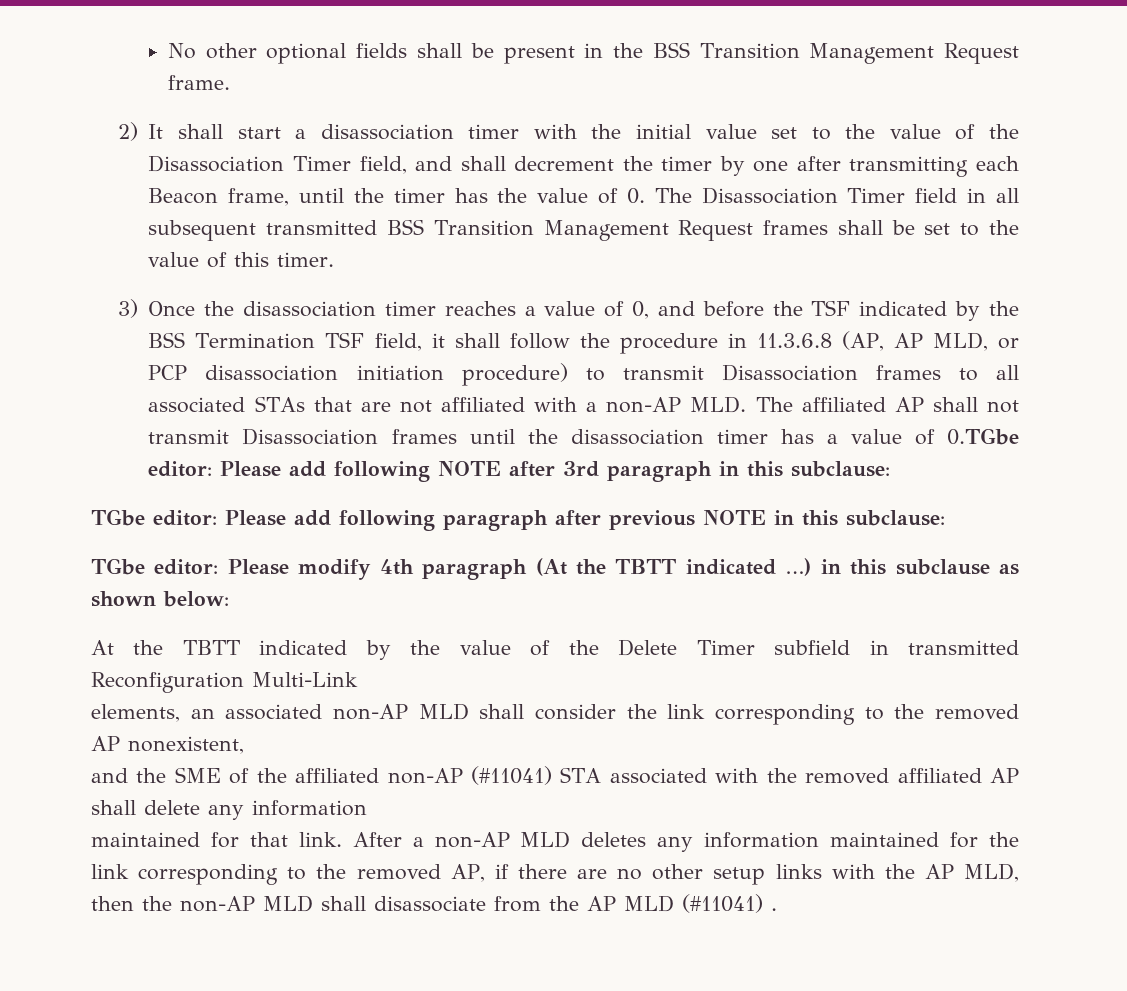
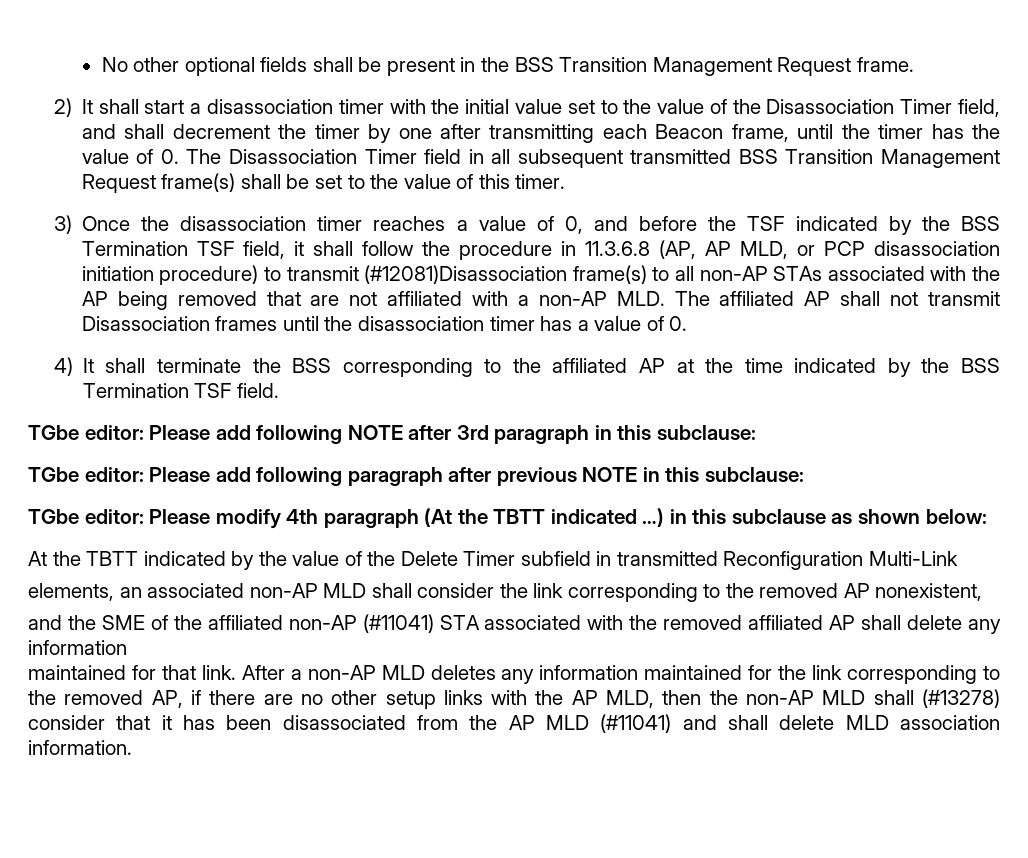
[763,220,829,235] frames -> [161,173,236,192] frame(s)
[721,364,1019,381] [148,396,305,413] Disassociation frames to all associated STAs -> [364,265,1001,284] [81,291,257,310] (#12081)Disassociation frame(s) to all non-AP STAs associated with the AP being removed
[947,428,1020,445] 0.TGbe -> [669,316,688,331] [53,357,1000,377] [82,383,279,398] [28,425,79,440] 0. // 4) It shall terminate the BSS corresponding to the affiliated AP at the time indicated by the BSS Termination TSF field. // TGbe
[374,896,486,912] disassociate -> [921,689,1000,708] [28,715,406,730] (#13278) consider that it has been disassociated
[771,908,777,911] . -> [682,715,1001,730] [28,740,132,755] and shall delete MLD association information.

